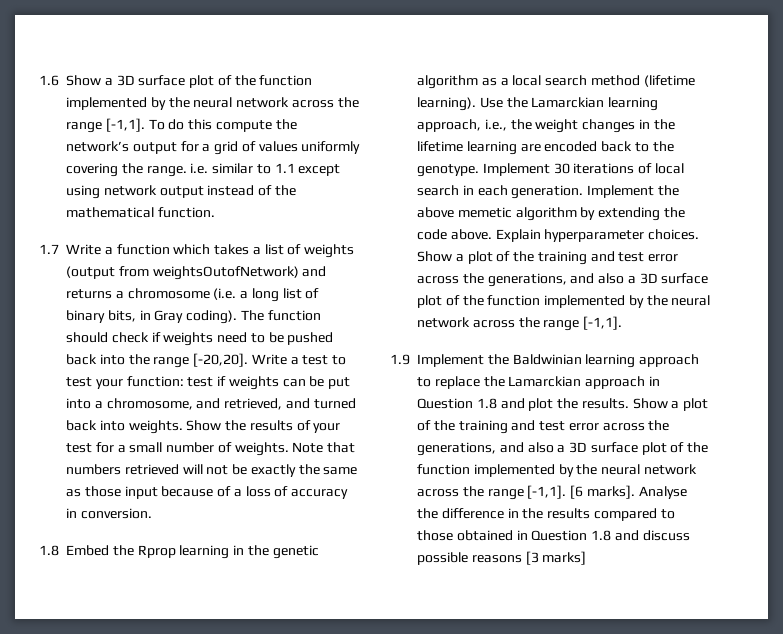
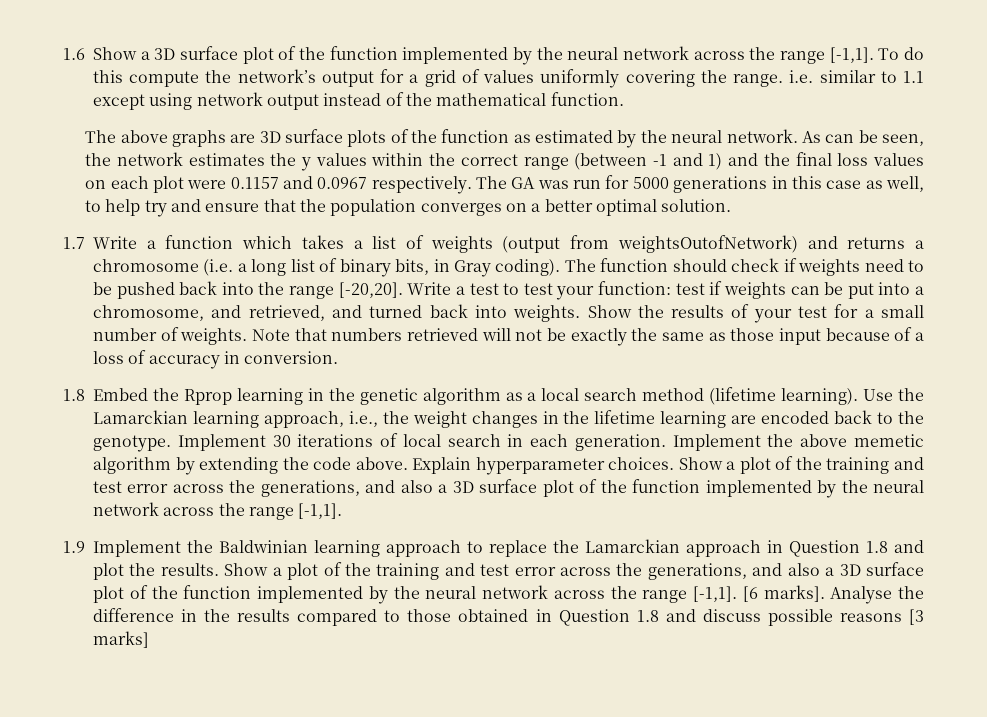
(215, 212) none -> [85,129,924,148] [85,152,925,171] [85,175,924,194] [85,199,732,217] // The above graphs are 3D surface plots of the function as estimated by the neural network. As can be seen, the network estimates the y values within the correct range (between -1 and 1) and the final loss values on each plot were 0.1157 and 0.0967 respectively. The GA was run for 5000 generations in this case as well, to help try and ensure that the population converges on a better optimal solution.

